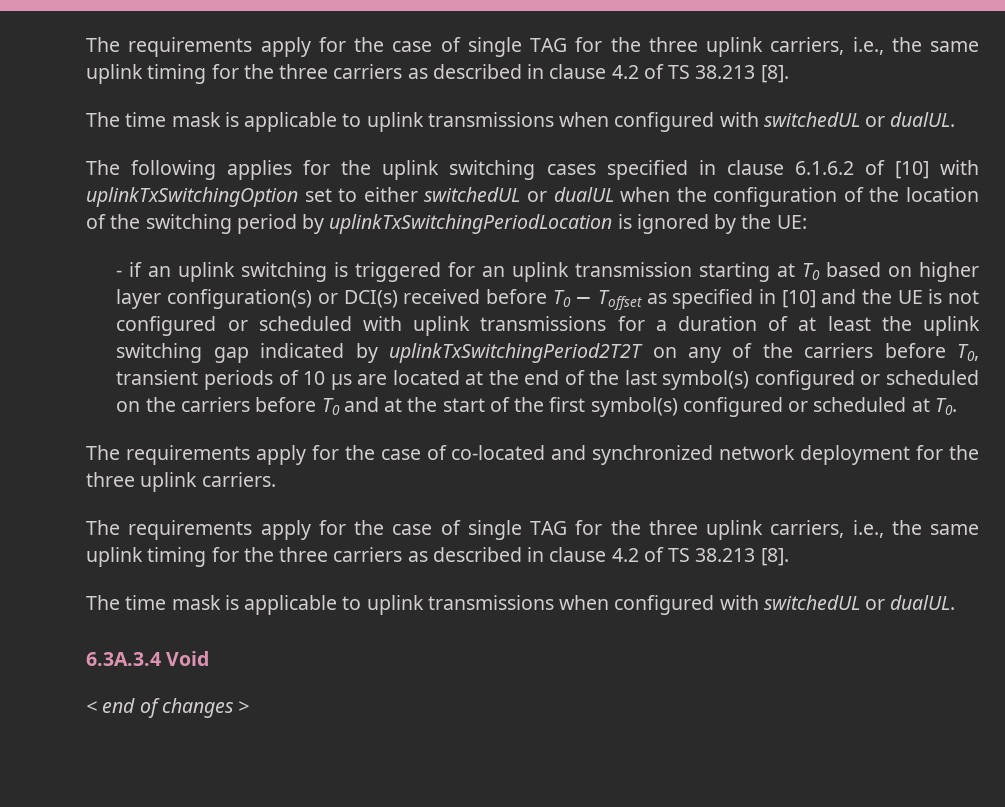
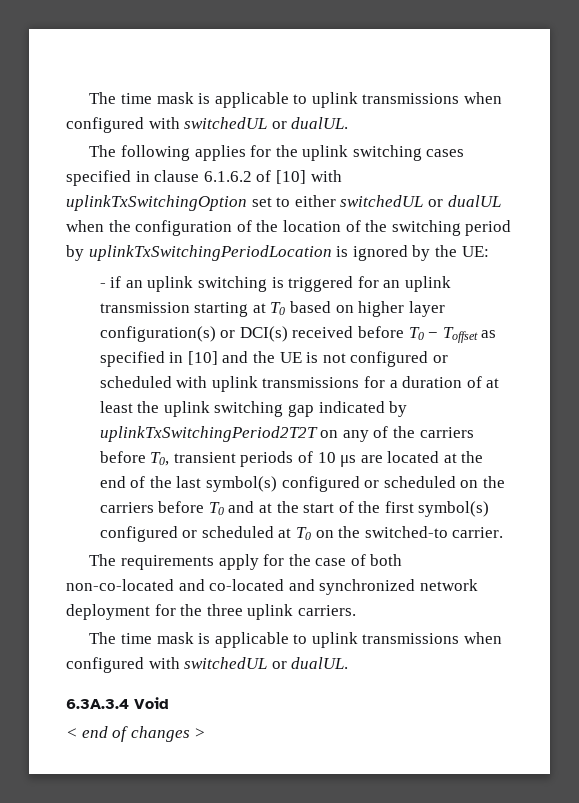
[86,37,979,57] [86,64,789,84] [86,112,120,127] The requirements apply for the case of single TAG for the three uplink carriers, i.e., the same uplink timing for the three carriers as described in clause 4.2 of TS 38.213 [8]. // The -> [89,92,117,104] The
[934,398,957,415] [86,445,447,465] T0. // The requirements apply for the case of -> [295,526,504,540] [89,554,403,570] [66,579,205,591] T0 on the switched-to carrier. // The requirements apply for the case of both non-co-located and
[86,520,979,540] [86,547,789,567] // The requirements apply for the case of single TAG for the three uplink carriers, i.e., the same uplink timing for the three carriers as described in clause 4.2 of TS 38.213 [8]. -> (356, 610) none

